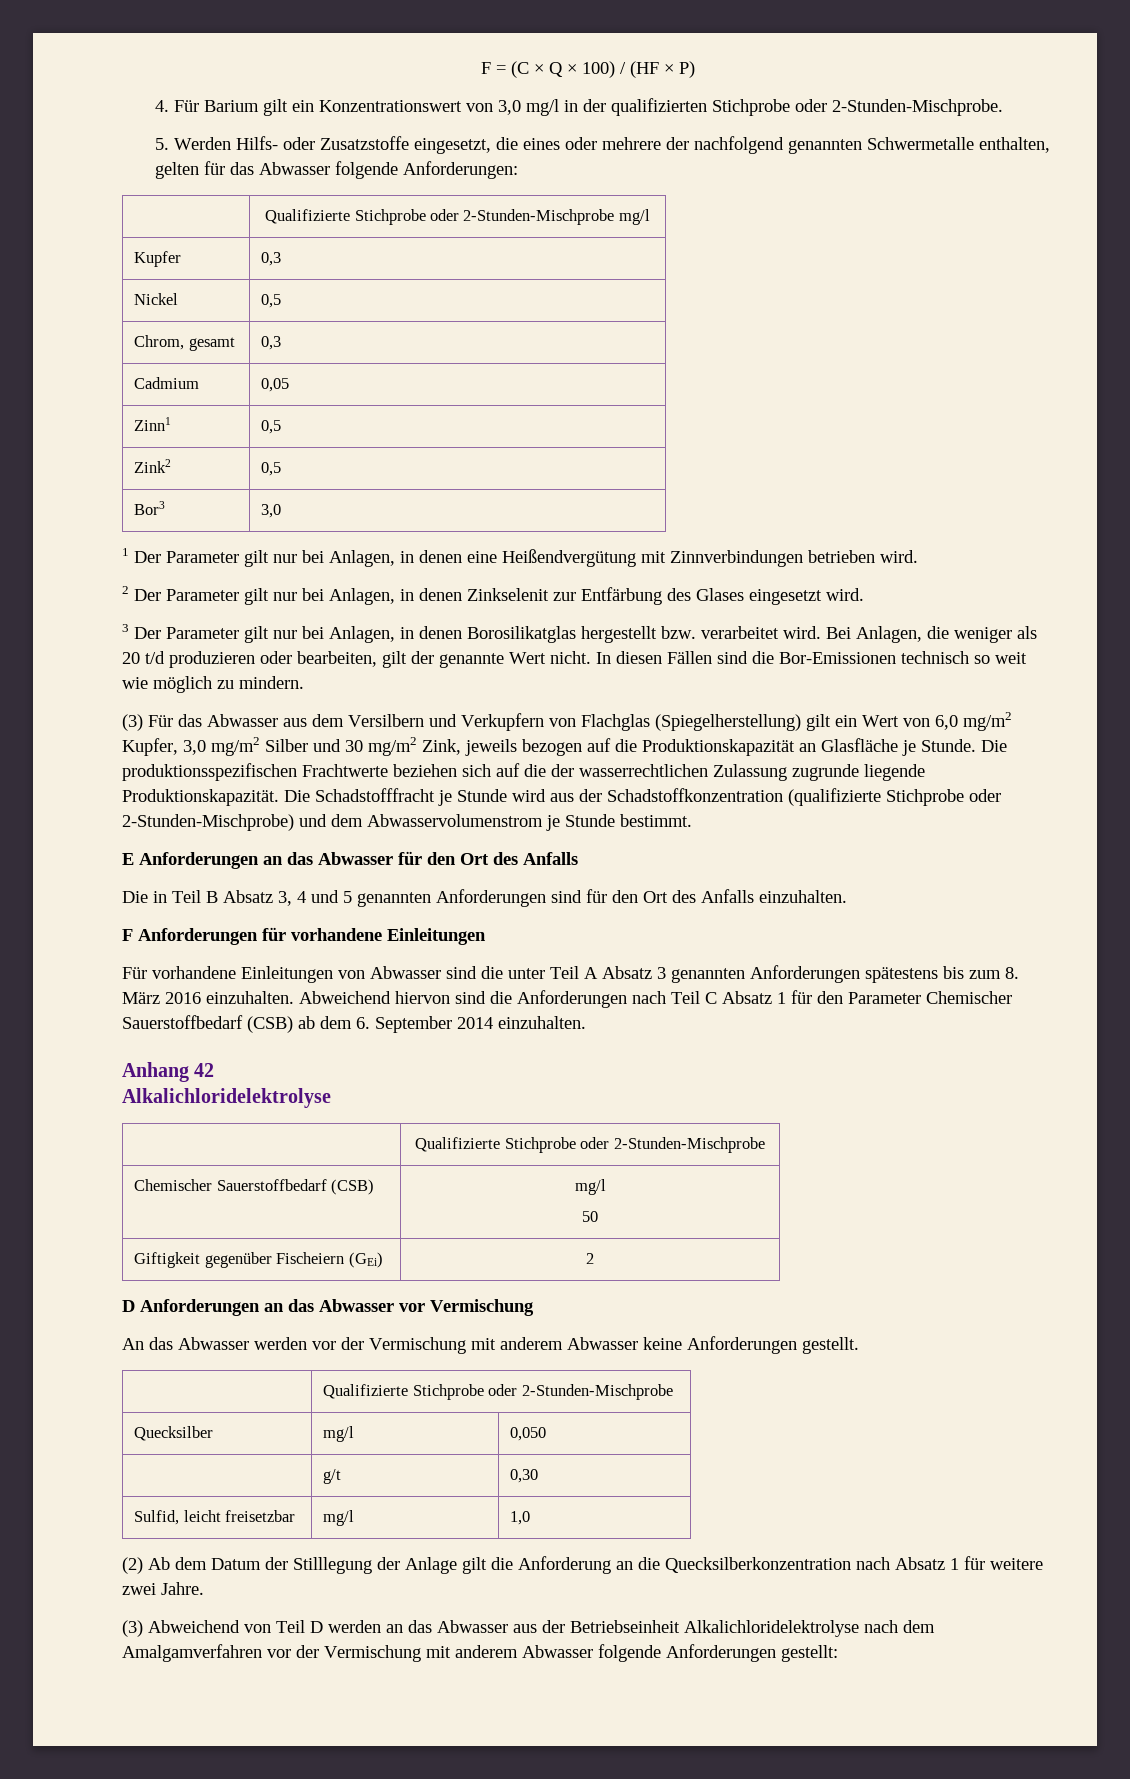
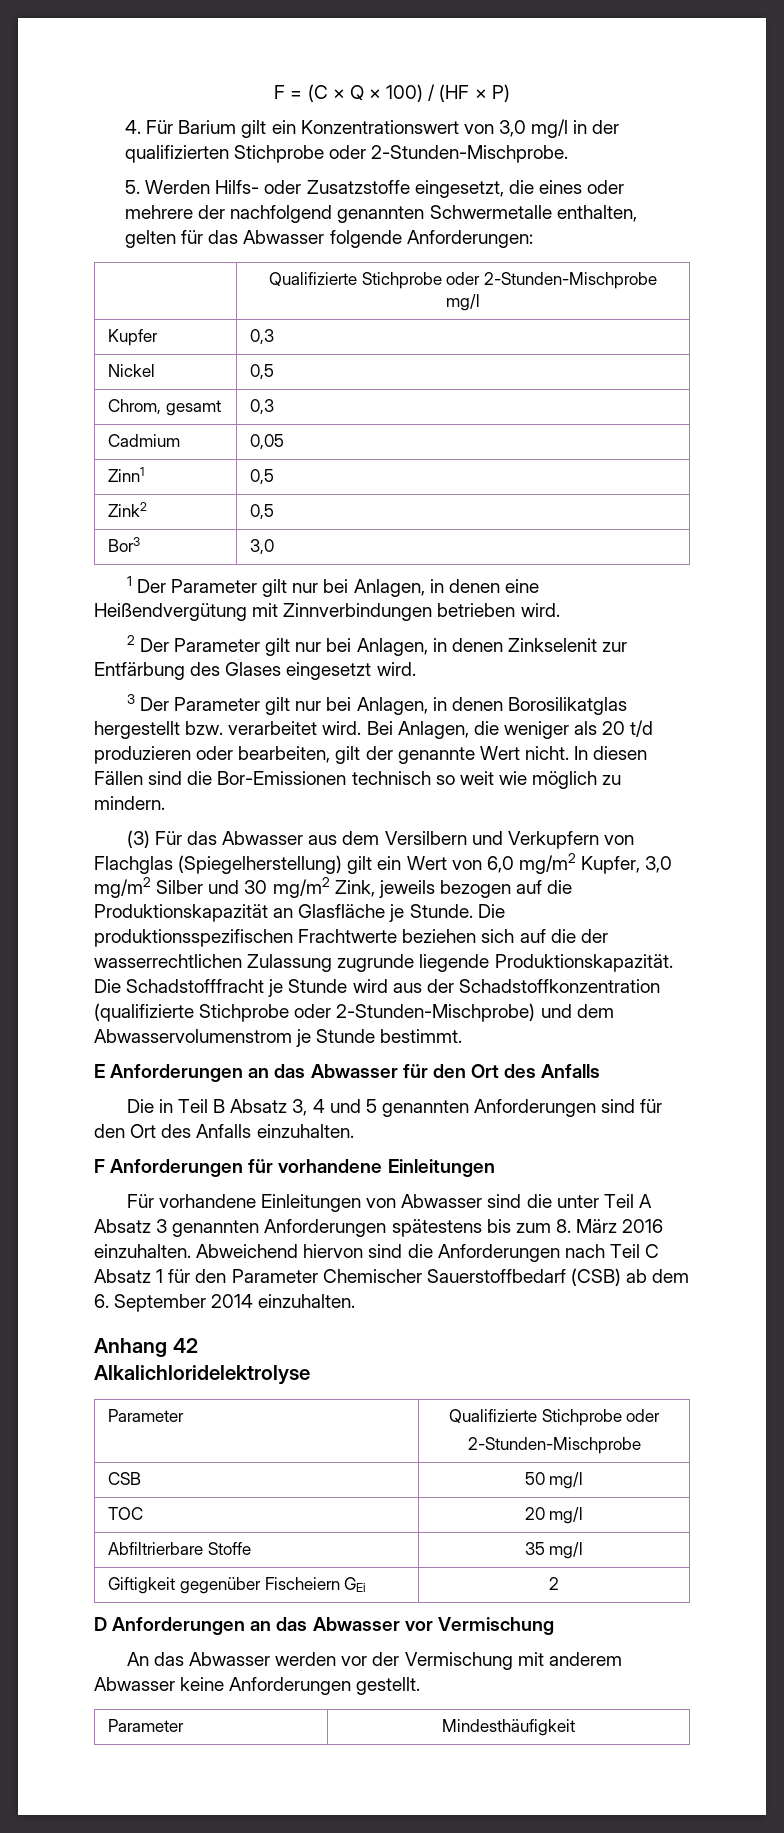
[415,1137,765,1153] [134,1179,375,1195] [574,1179,606,1195] [582,1211,598,1222] | Qualifizierte Stichprobe oder 2-Stunden-Mischprobe // Chemischer Sauerstoffbedarf (CSB) | mg/l // 50 -> [108,1409,185,1422] [448,1409,661,1426] [467,1437,641,1454] [108,1472,142,1485] [524,1472,584,1489] [108,1507,144,1520] [524,1507,584,1524] [108,1542,252,1555] [524,1542,584,1559] Parameter | Qualifizierte Stichprobe oder // 2-Stunden-Mischprobe // CSB | 50 mg/l // TOC | 20 mg/l // Abfiltrierbare Stoffe | 35 mg/l
[348,1252,383,1268] (GEi) -> [344,1577,366,1592] GEi
[323,1384,673,1400] [134,1426,214,1441] [323,1426,355,1442] [510,1427,547,1441] [323,1469,342,1484] [510,1469,539,1483] [134,1510,296,1525] [323,1510,355,1526] [510,1511,531,1525] [122,1556,1043,1574] [122,1582,204,1595] [122,1620,935,1637] [122,1644,838,1662] | Qualifizierte Stichprobe oder 2-Stunden-Mischprobe // Quecksilber | mg/l | 0,050 // | g/t | 0,30 // Sulfid, leicht freisetzbar | mg/l | 1,0 // (2) Ab dem Datum der Stilllegung der Anlage gilt die Anforderung an die Quecksilberkonzentration nach Absatz 1 für weitere zwei Jahre. // (3) Abweichend von Teil D werden an das Abwasser aus der Betriebseinheit Alkalichloridelektrolyse nach dem Amalgamverfahren vor der Vermischung mit anderem Abwasser folgende Anforderungen gestellt: -> [108,1719,185,1732] [442,1719,575,1736] Parameter | Mindesthäufigkeit

